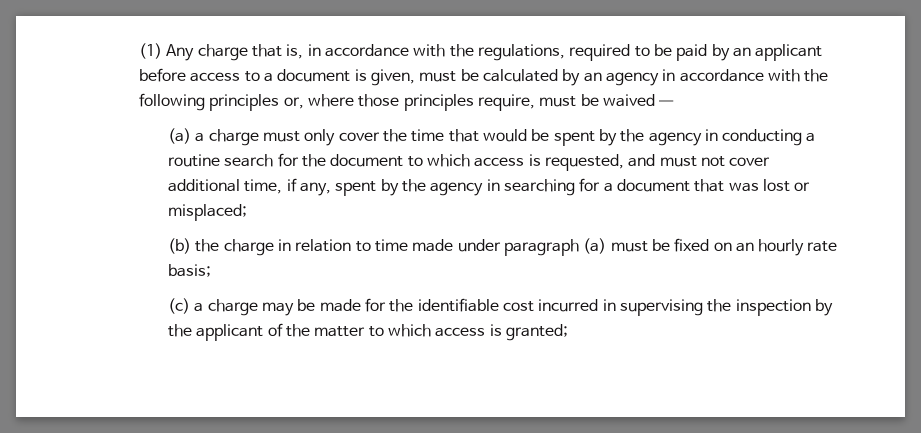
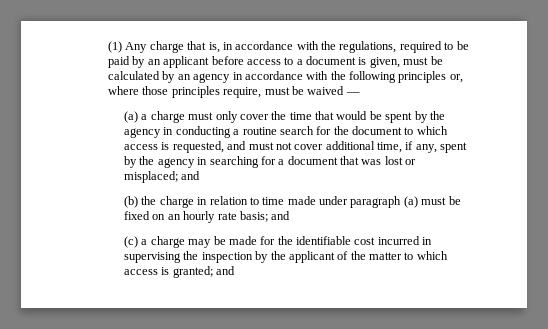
(248, 212) none -> [181,171,201,180] and
(212, 270) none -> [271,211,291,220] and
(568, 332) none -> [216,266,236,275] and

